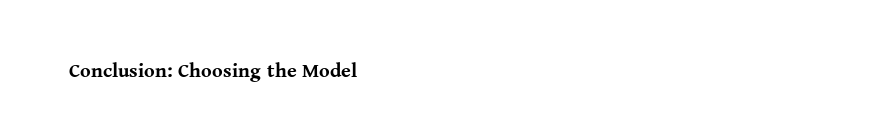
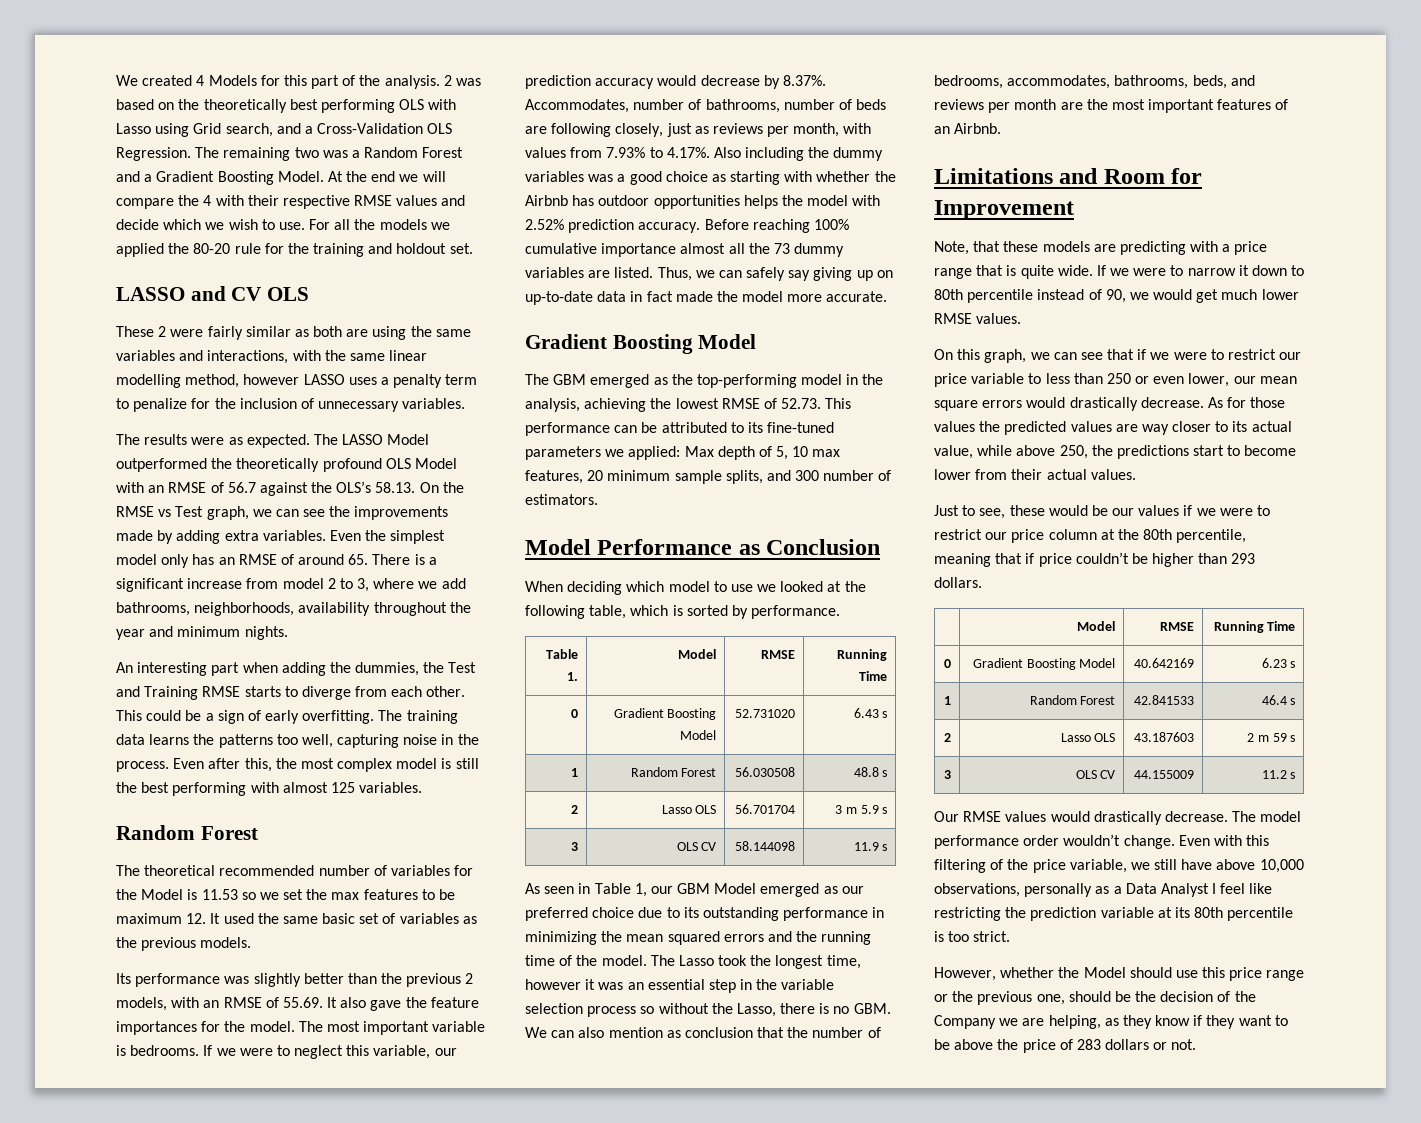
[69,62,357,82] Conclusion: Choosing the Model -> [116,75,482,89] [116,99,457,113] [116,123,453,137] [116,147,464,161] [116,171,446,185] [116,195,466,209] [116,219,450,230] [116,243,473,257] [116,286,310,301] [116,326,471,340] [116,350,428,364] [116,374,478,388] [116,398,466,412] [116,434,430,448] [116,458,457,472] [116,481,464,496] [116,506,449,520] [116,530,446,544] [116,554,437,568] [116,578,466,592] [116,602,471,616] [116,626,288,640] [116,662,477,676] [116,686,466,700] [116,710,458,724] [116,734,479,748] [116,758,479,772] [116,782,423,796] [116,825,258,840] [116,865,474,876] [116,889,456,900] [116,913,477,924] [116,937,252,951] [116,973,474,987] [116,997,479,1011] [116,1021,486,1035] [116,1045,457,1059] [525,75,826,89] [525,99,887,113] [525,123,872,137] [525,147,884,161] [525,171,896,185] [525,195,881,209] [525,219,849,233] [525,243,845,257] [525,267,893,281] [525,291,888,305] [525,334,757,354] [525,374,884,388] [525,398,852,412] [525,422,835,436] [525,446,841,460] [525,470,892,484] [525,494,598,505] [525,539,881,555] [525,581,866,595] [525,605,841,619] [546,649,579,659] [567,672,579,681] [678,649,717,659] [761,650,796,659] [837,649,888,661] [859,671,888,681] [571,709,579,718] [613,708,717,720] [680,730,717,740] [735,709,796,718] [853,708,888,718] [571,768,579,777] [630,767,717,777] [735,767,796,777] [853,767,888,777] [571,805,579,814] [661,805,717,814] [735,804,796,814] [835,805,888,814] [571,842,579,851] [676,842,717,851] [735,841,796,851] [853,842,888,851] [525,883,864,897] [525,907,885,921] [525,931,872,945] [525,955,861,969] [525,979,835,993] [525,1003,891,1017] [525,1027,881,1038] [934,75,1255,89] [934,99,1289,113] [934,123,1002,134] [934,168,1203,184] [934,200,1074,220] [934,241,1268,255] [934,265,1305,279] [934,289,1299,303] [934,313,1022,324] [934,349,1302,363] [934,373,1297,387] [934,397,1286,411] [934,421,1292,435] [934,445,1297,459] [934,469,1136,480] [934,505,1271,519] [934,529,1247,543] [934,552,1256,567] [934,577,982,588] [1077,621,1116,631] [1160,622,1195,631] [1213,621,1296,633] [944,659,952,668] [972,658,1116,670] [1134,658,1195,668] [1261,658,1296,668] [944,696,952,705] [1029,695,1116,705] [1134,695,1195,705] [1261,695,1296,705] [944,733,952,742] [1060,733,1116,742] [1134,732,1195,742] [1247,733,1296,742] [944,770,952,779] [1075,770,1116,779] [1134,770,1195,779] [1261,770,1296,779] [934,811,1302,825] [934,834,1270,849] [934,859,1304,873] [934,883,1273,897] [934,907,1294,921] [934,931,1011,942] [934,967,1305,981] [934,991,1256,1005] [934,1015,1288,1029] [934,1039,1197,1053] We created 4 Models for this part of the analysis. 2 was based on the theoretically best performing OLS with Lasso using Grid search, and a Cross-Validation OLS Regression. The remaining two was a Random Forest and a Gradient Boosting Model. At the end we will compare the 4 with their respective RMSE values and decide which we wish to use. For all the models we applied the 80-20 rule for the training and holdout set. // LASSO and CV OLS // These 2 were fairly similar as both are using the same variables and interactions, with the same linear modelling method, however LASSO uses a penalty term to penalize for the inclusion of unnecessary variables. // The results were as expected. The LASSO Model outperformed the theoretically profound OLS Model with an RMSE of 56.7 against the OLS’s 58.13. On the RMSE vs Test graph, we can see the improvements made by adding extra variables. Even the simplest model only has an RMSE of around 65. There is a significant increase from model 2 to 3, where we add bathrooms, neighborhoods, availability throughout the year and minimum nights. // An interesting part when adding the dummies, the Test and Training RMSE starts to diverge from each other. This could be a sign of early overfitting. The training data learns the patterns too well, capturing noise in the process. Even after this, the most complex model is still the best performing with almost 125 variables. // Random Forest // The theoretical recommended number of variables for the Model is 11.53 so we set the max features to be maximum 12. It used the same basic set of variables as the previous models. // Its performance was slightly better than the previous 2 models, with an RMSE of 55.69. It also gave the feature importances for the model. The most important variable is bedrooms. If we were to neglect this variable, our prediction accuracy would decrease by 8.37%. Accommodates, number of bathrooms, number of beds are following closely, just as reviews per month, with values from 7.93% to 4.17%. Also including the dummy variables was a good choice as starting with whether the Airbnb has outdoor opportunities helps the model with 2.52% prediction accuracy. Before reaching 100% cumulative importance almost all the 73 dummy variables are listed. Thus, we can safely say giving up on up-to-date data in fact made the model more accurate. // Gradient Boosting Model // The GBM emerged as the top-performing model in the analysis, achieving the lowest RMSE of 52.73. This performance can be attributed to its fine-tuned parameters we applied: Max depth of 5, 10 max features, 20 minimum sample splits, and 300 number of estimators. // Model Performance as Conclusion // When deciding which model to use we looked at the following table, which is sorted by performance. // Table 1. | Model | RMSE | Running Time // 0 | Gradient Boosting Model | 52.731020 | 6.43 s // 1 | Random Forest | 56.030508 | 48.8 s // 2 | Lasso OLS | 56.701704 | 3 m 5.9 s // 3 | OLS CV | 58.144098 | 11.9 s // As seen in Table 1, our GBM Model emerged as our preferred choice due to its outstanding performance in minimizing the mean squared errors and the running time of the model. The Lasso took the longest time, however it was an essential step in the variable selection process so without the Lasso, there is no GBM. We can also mention as conclusion that the number of bedrooms, accommodates, bathrooms, beds, and reviews per month are the most important features of an Airbnb. // Limitations and Room for Improvement // Note, that these models are predicting with a price range that is quite wide. If we were to narrow it down to 80th percentile instead of 90, we would get much lower RMSE values. // On this graph, we can see that if we were to restrict our price variable to less than 250 or even lower, our mean square errors would drastically decrease. As for those values the predicted values are way closer to its actual value, while above 250, the predictions start to become lower from their actual values. // Just to see, these would be our values if we were to restrict our price column at the 80th percentile, meaning that if price couldn’t be higher than 293 dollars. // | Model | RMSE | Running Time // 0 | Gradient Boosting Model | 40.642169 | 6.23 s // 1 | Random Forest | 42.841533 | 46.4 s // 2 | Lasso OLS | 43.187603 | 2 m 59 s // 3 | OLS CV | 44.155009 | 11.2 s // Our RMSE values would drastically decrease. The model performance order wouldn’t change. Even with this filtering of the price variable, we still have above 10,000 observations, personally as a Data Analyst I feel like restricting the prediction variable at its 80th percentile is too strict. // However, whether the Model should use this price range or the previous one, should be the decision of the Company we are helping, as they know if they want to be above the price of 283 dollars or not.

